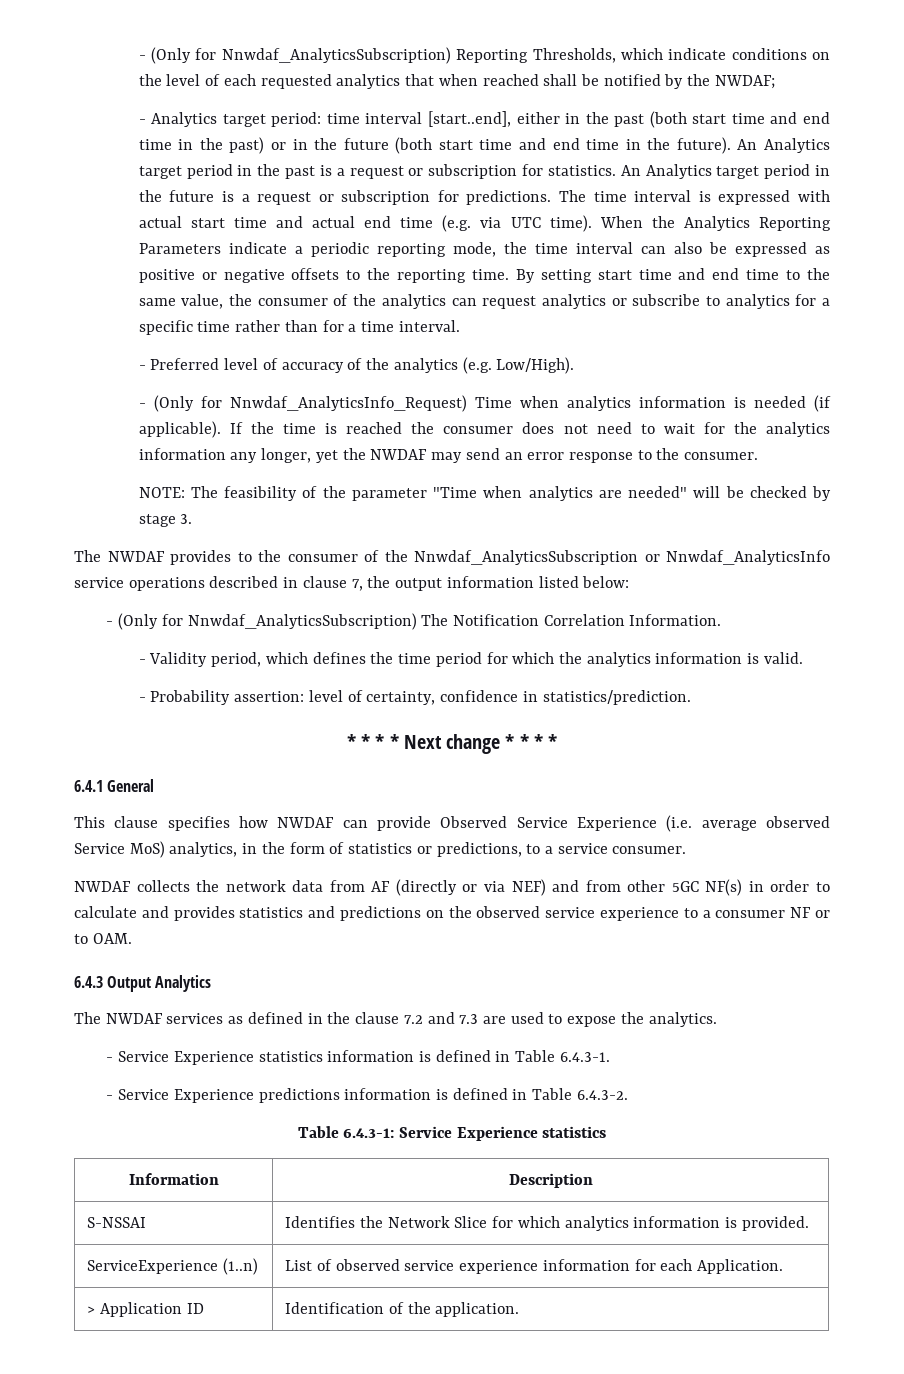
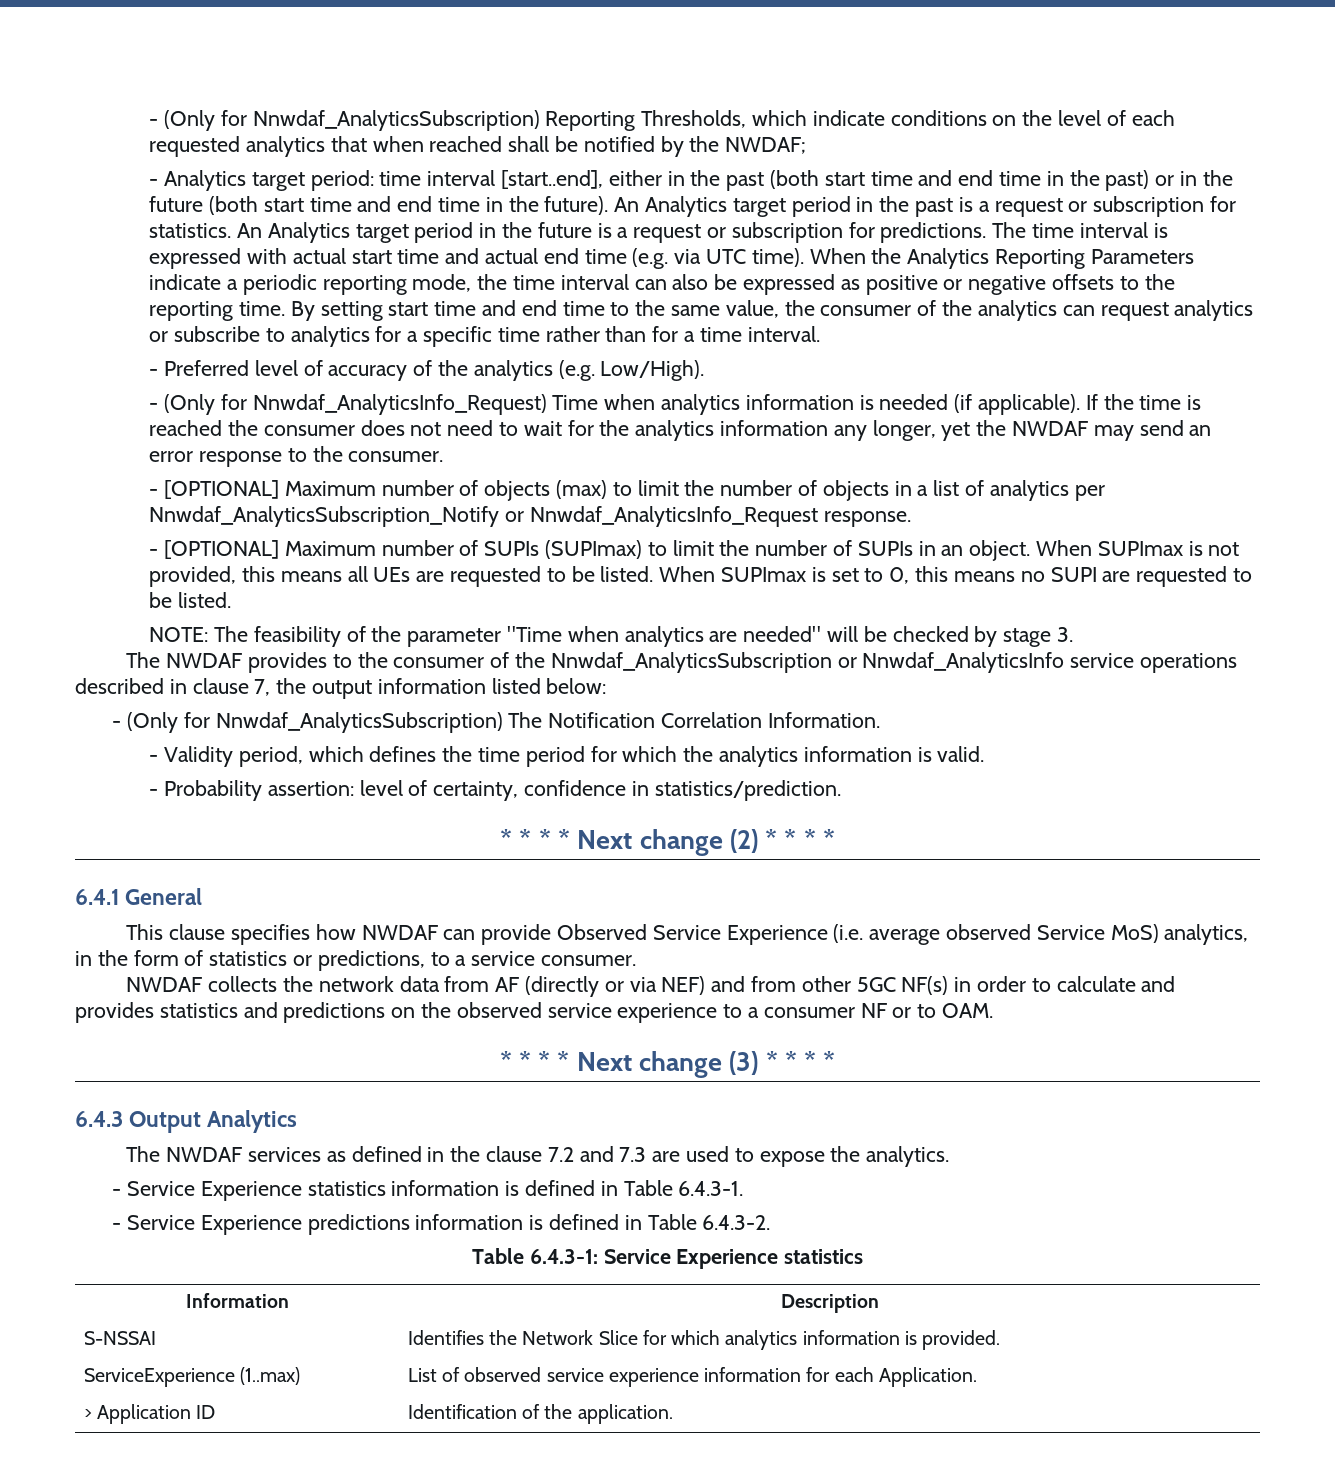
(759, 456) none -> [149,480,1105,501] [149,506,911,527] [149,540,1240,561] [149,566,1252,587] [149,592,232,608] // - [OPTIONAL] Maximum number of objects (max) to limit the number of objects in a list of analytics per Nnwdaf_AnalyticsSubscription_Notify or Nnwdaf_AnalyticsInfo_Request response. // - [OPTIONAL] Maximum number of SUPIs (SUPImax) to limit the number of SUPIs in an object. When SUPImax is not provided, this means all UEs are requested to be listed. When SUPImax is set to 0, this means no SUPI are requested to be listed.
(501, 744) none -> [729,829,758,853] (2)
(132, 938) none -> [499,1051,836,1078] // * * * * Next change (3) * * * *
[223,1258,259,1275] (1..n) -> [240,1367,301,1385] (1..max)

